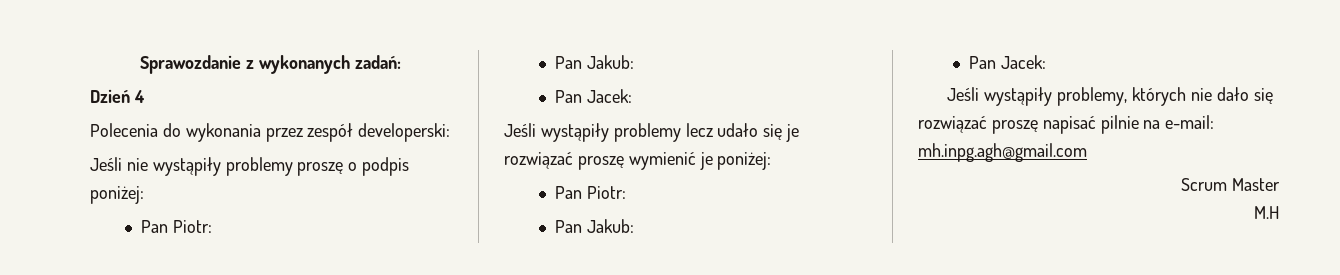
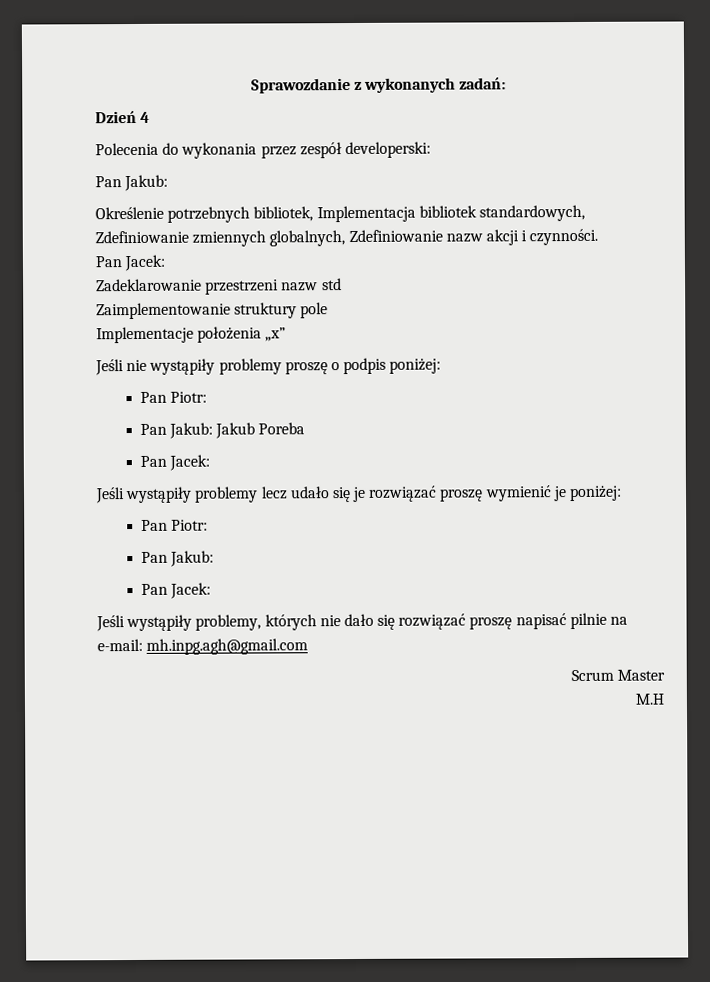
(451, 132) none -> [95,174,169,192] [95,204,585,223] [95,228,599,247] [95,254,166,272] [96,278,342,295] [96,302,329,320] [96,326,287,344] // Pan Jakub: // Określenie potrzebnych bibliotek, Implementacja bibliotek standardowych, Zdefiniowanie zmiennych globalnych, Zdefiniowanie nazw akcji i czynności. // Pan Jacek: // Zadeklarowanie przestrzeni nazw std // Zaimplementowanie struktury pole // Implementacje położenia „x”
(634, 62) none -> [215,422,306,439] Jakub Poreba

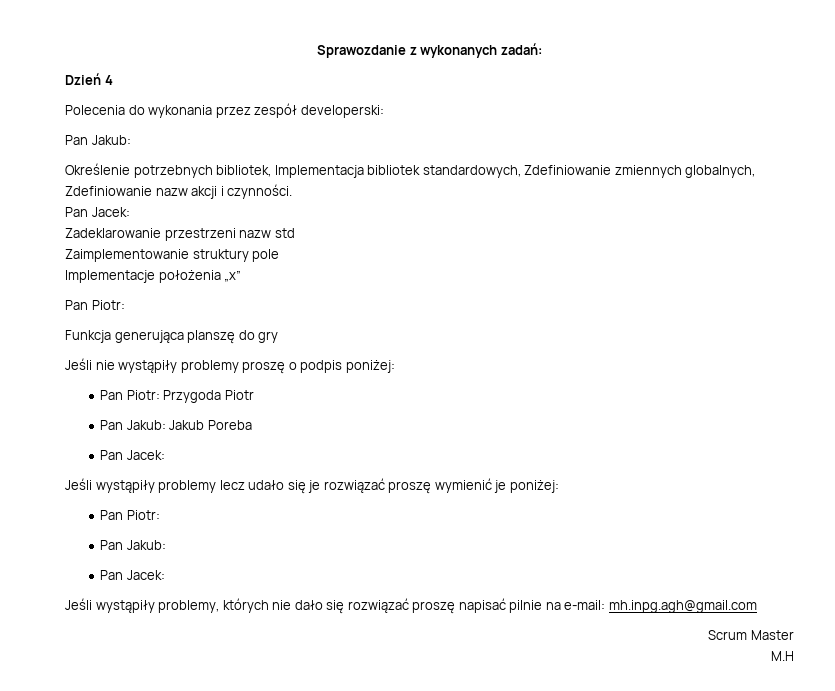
(287, 334) none -> [65,300,125,310] [65,330,279,344] // Pan Piotr: // Funkcja generująca planszę do gry
(208, 397) none -> [163,390,254,403] Przygoda Piotr

